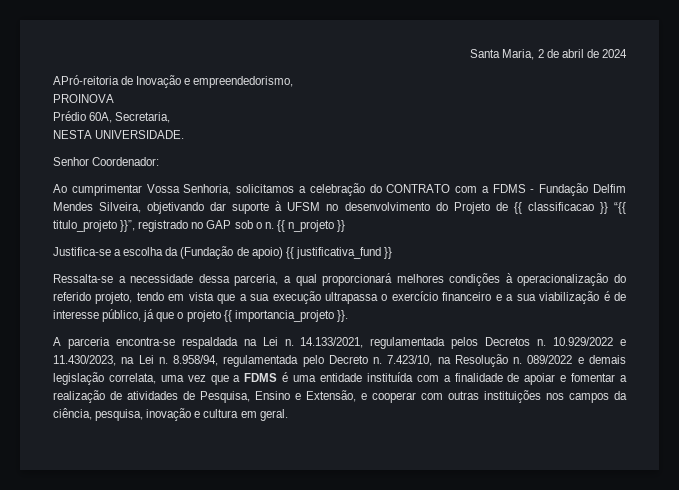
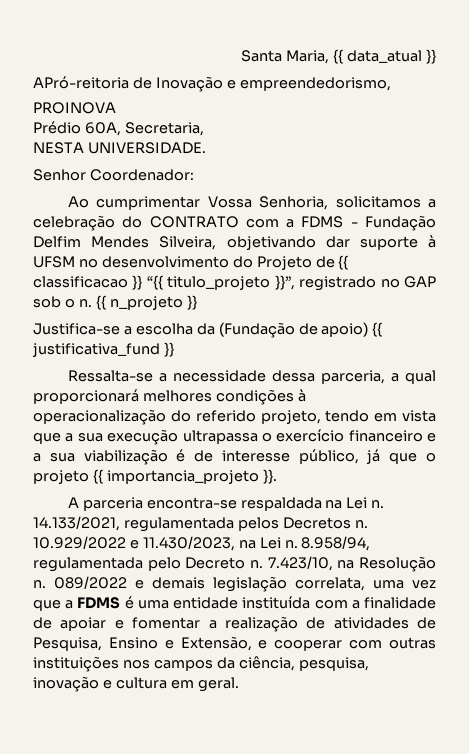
[537,49,628,58] 2 de abril de 2024 -> [333,49,437,64] {{ data_atual }}

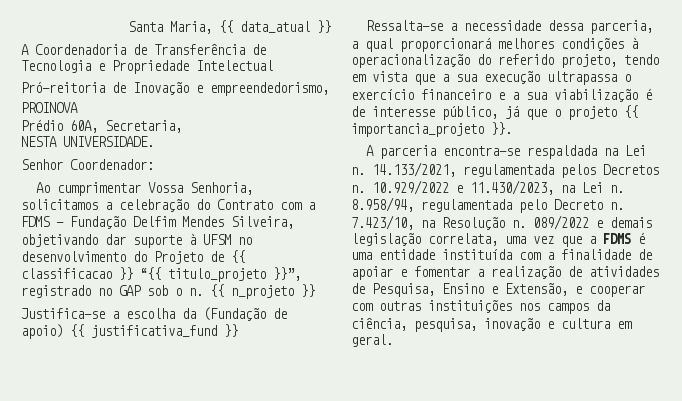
[33,76,129,89] APró-reitoria -> [21,43,266,55] [21,60,273,74] [21,81,105,93] A Coordenadoria de Transferência de Tecnologia e Propriedade Intelectual // Pró-reitoria
[149,216,239,228] CONTRATO -> [217,199,273,210] Contrato

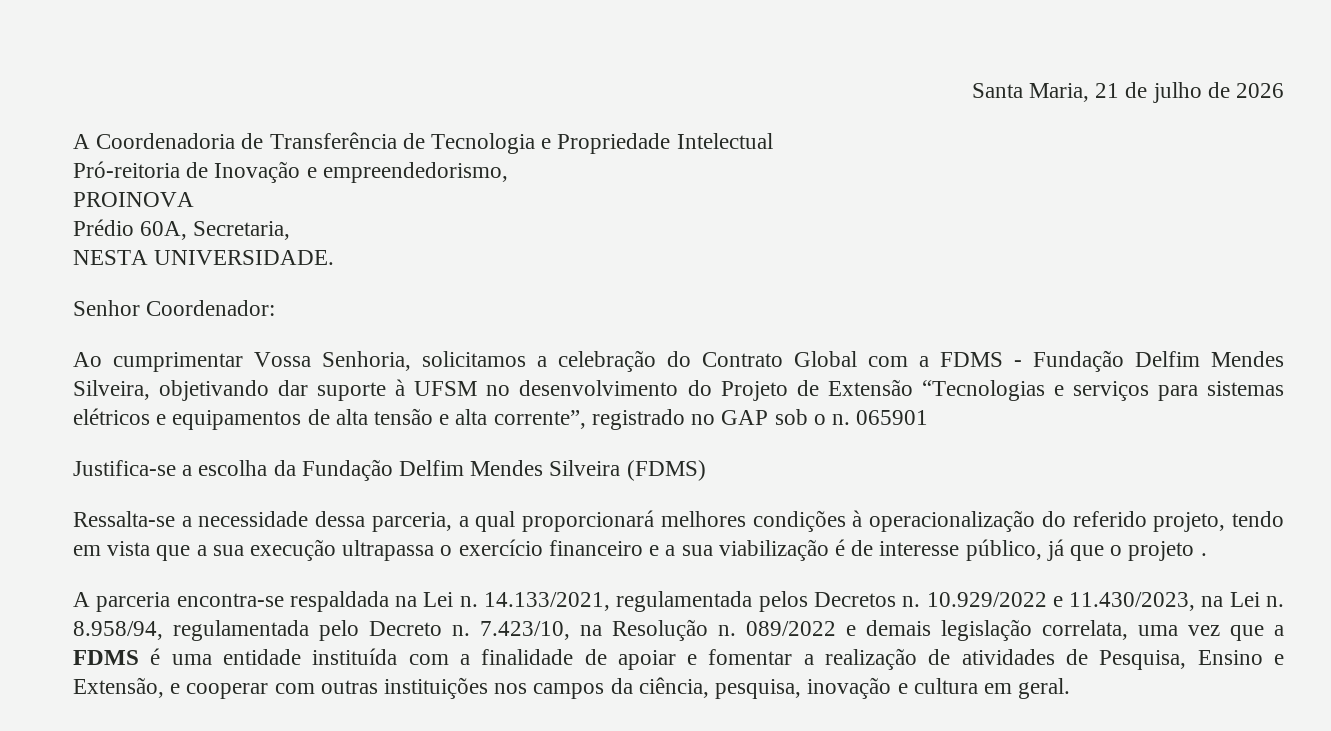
[219,20,331,33] {{ data_atual }} -> [1095,82,1285,103] 21 de julho de 2026
(273, 204) none -> [794,351,857,367] Global
[231,250,245,263] [21,267,301,282] {{ classificacao }} “{{ titulo_projeto }}”, -> [827,379,1284,401] [73,408,586,430] Extensão “Tecnologias e serviços para sistemas elétricos e equipamentos de alta tensão e alta corrente”,
[210,284,315,299] {{ n_projeto }} -> [856,410,929,425] 065901
[203,307,287,321] [21,324,238,339] (Fundação de apoio) {{ justificativa_fund }} -> [301,459,706,481] Fundação Delfim Mendes Silveira (FDMS)
[624,105,638,118] [351,122,512,137] {{ importancia_projeto }}. -> [1200,553,1207,556] .

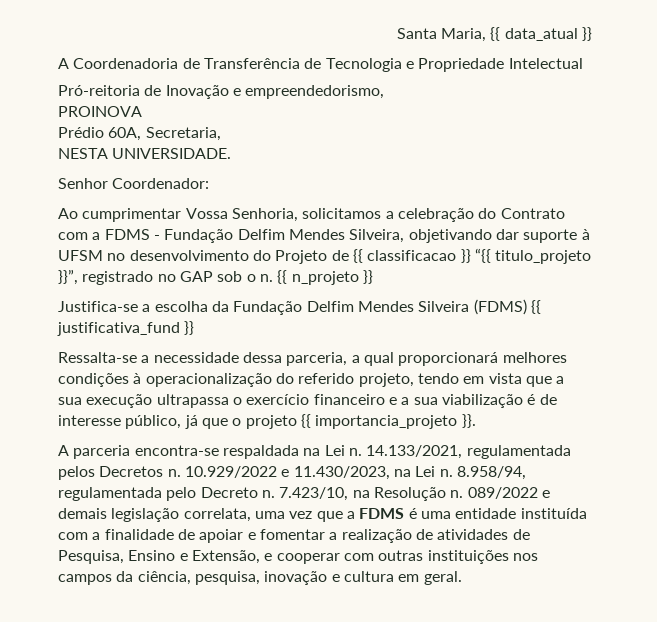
[1095,82,1285,103] 21 de julho de 2026 -> [490,27,593,41] {{ data_atual }}
[794,351,857,367] Global -> (565, 213) none
[827,379,1284,401] [73,408,586,430] Extensão “Tecnologias e serviços para sistemas elétricos e equipamentos de alta tensão e alta corrente”, -> [352,248,592,264] [58,269,78,285] {{ classificacao }} “{{ titulo_projeto }}”,
[856,410,929,425] 065901 -> [277,270,373,285] {{ n_projeto }}
(706, 470) none -> [530,300,541,314] [57,321,195,336] {{ justificativa_fund }}
[1200,553,1207,556] . -> [300,414,476,429] {{ importancia_projeto }}.

